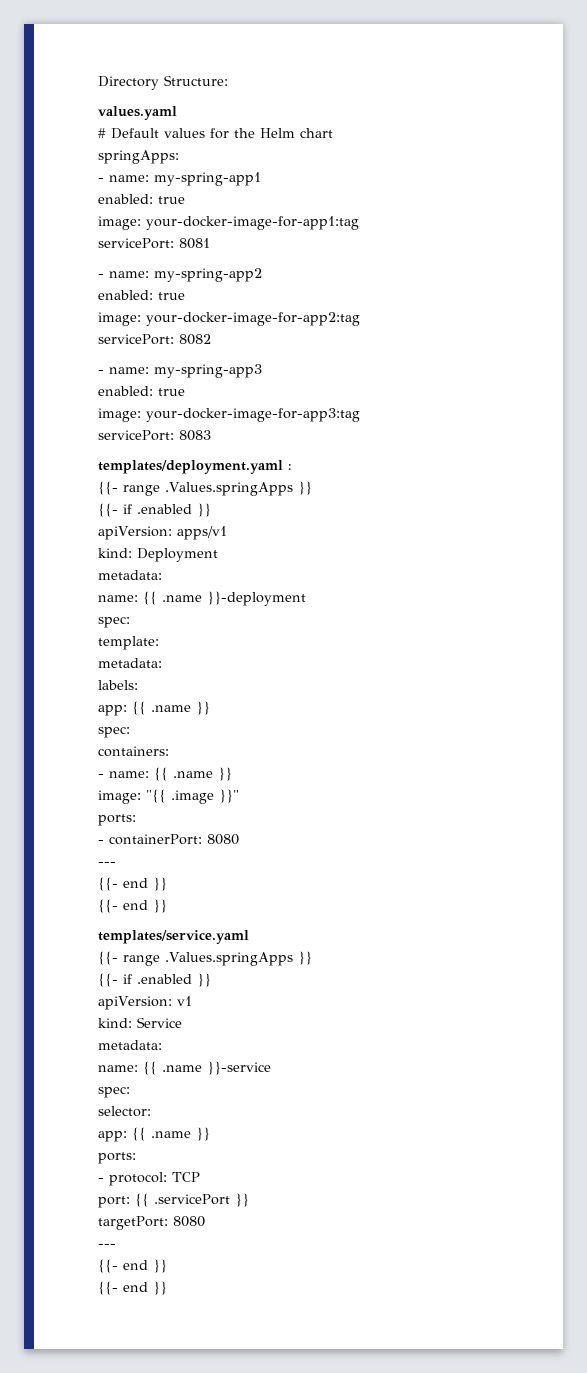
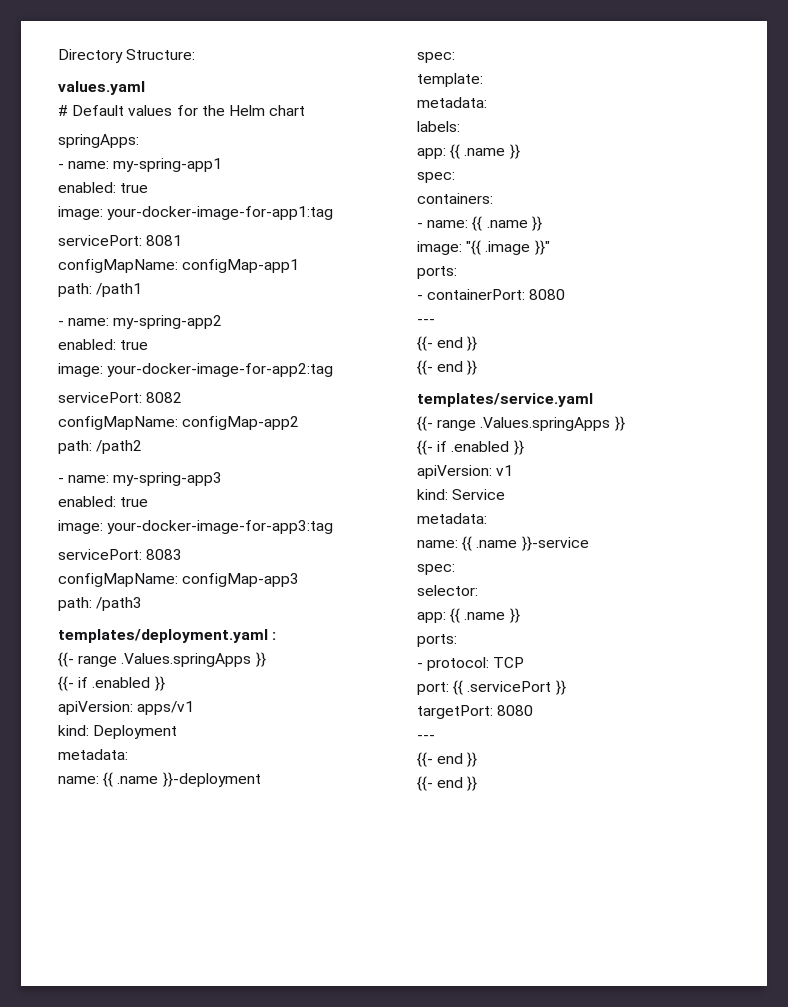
(210, 243) none -> [58,259,300,273] [58,283,143,297] // configMapName: configMap-app1 // path: /path1
(211, 339) none -> [58,416,300,430] [58,440,143,454] // configMapName: configMap-app2 // path: /path2
(211, 435) none -> [58,573,300,587] [58,597,143,611] // configMapName: configMap-app3 // path: /path3

